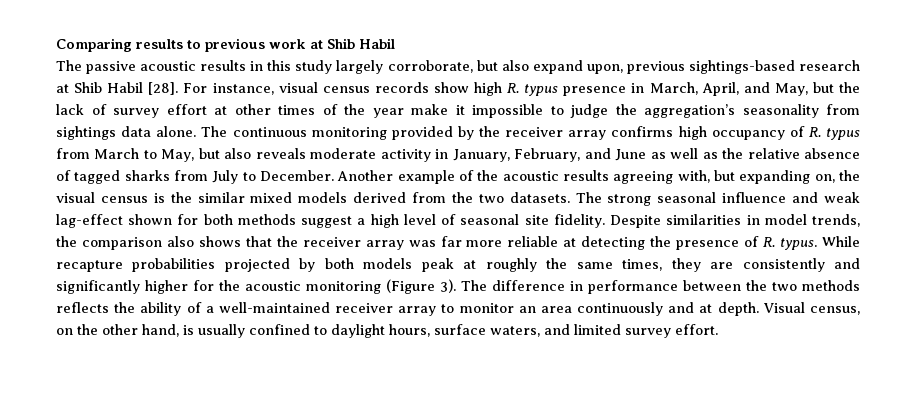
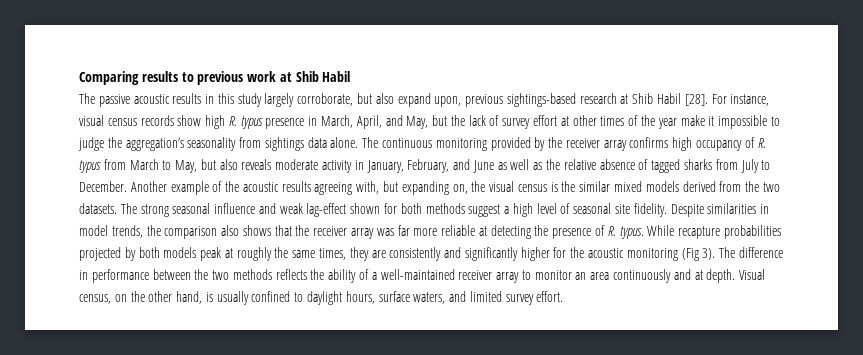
[386,279,435,294] (Figure -> [681,248,699,261] (Fig

